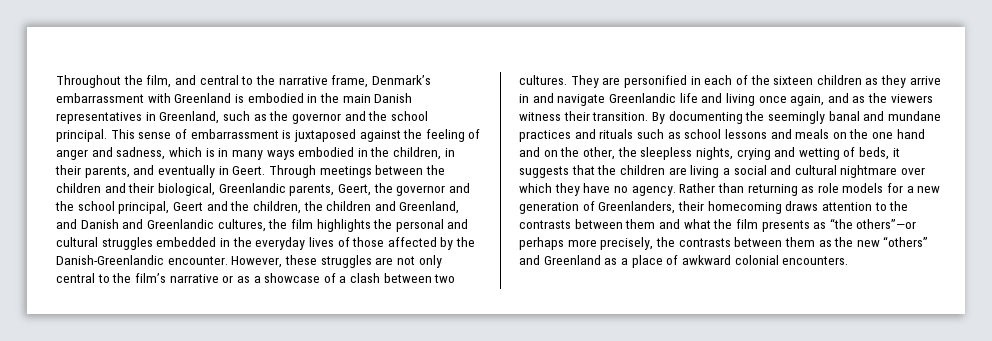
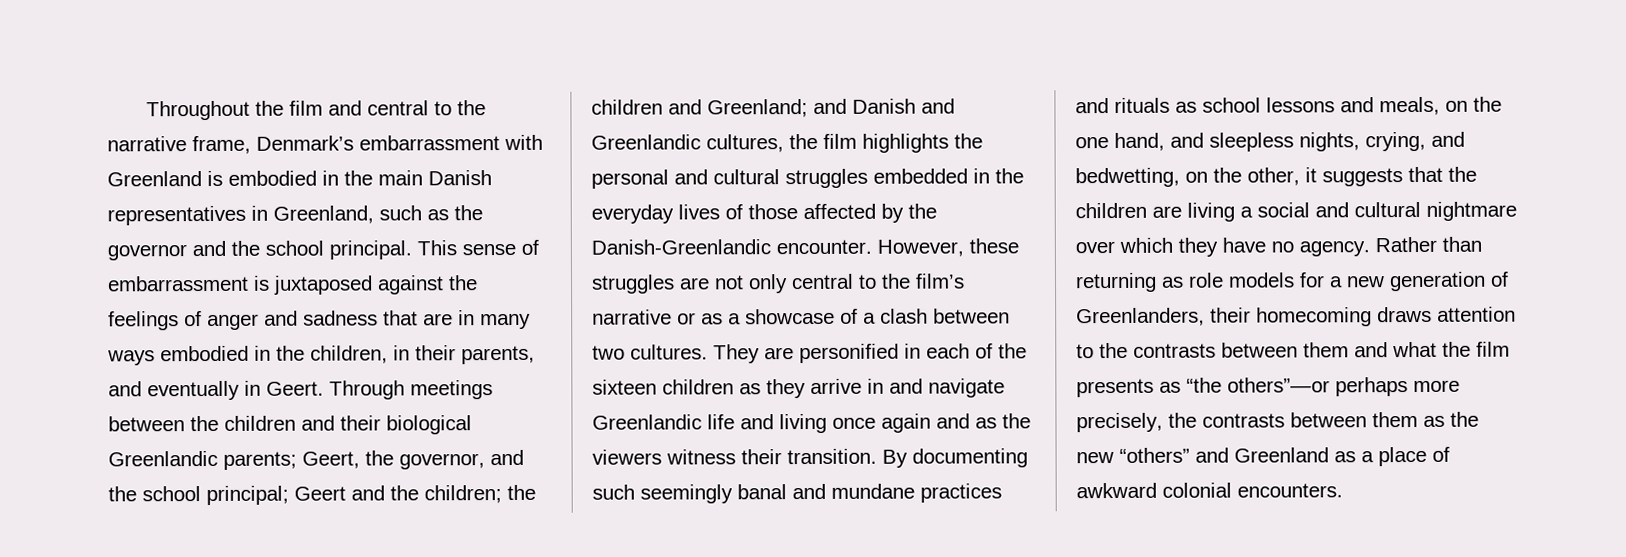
[146,75,172,88] film, -> [289,100,324,116] film
[425,129,465,142] feeling -> [108,311,179,331] feelings
[116,147,215,160] sadness, which is -> [303,310,453,326] sadness that are
[157,183,335,196] biological, Greenlandic parents, -> [386,415,472,435] [108,450,297,470] biological Greenlandic parents;
[396,183,470,196] [55,201,170,214] governor and the school principal, -> [399,449,524,470] [108,485,289,506] governor, and the school principal;
[252,201,460,214] children, the children and Greenland, -> [424,484,536,504] [591,99,808,118] children; the children and Greenland;
[790,94,825,106] again, -> [881,413,931,433] again
[745,111,765,121] the -> [592,484,635,500] such
[636,129,664,139] such -> (1170, 105) none
[795,129,830,139] meals -> [1379,96,1440,116] meals,
[896,129,925,139] [519,147,890,160] hand and on the other, the sleepless nights, crying and wetting of beds, -> [1114,131,1465,152] [1075,167,1300,188] hand, and sleepless nights, crying, and bedwetting, on the other,

